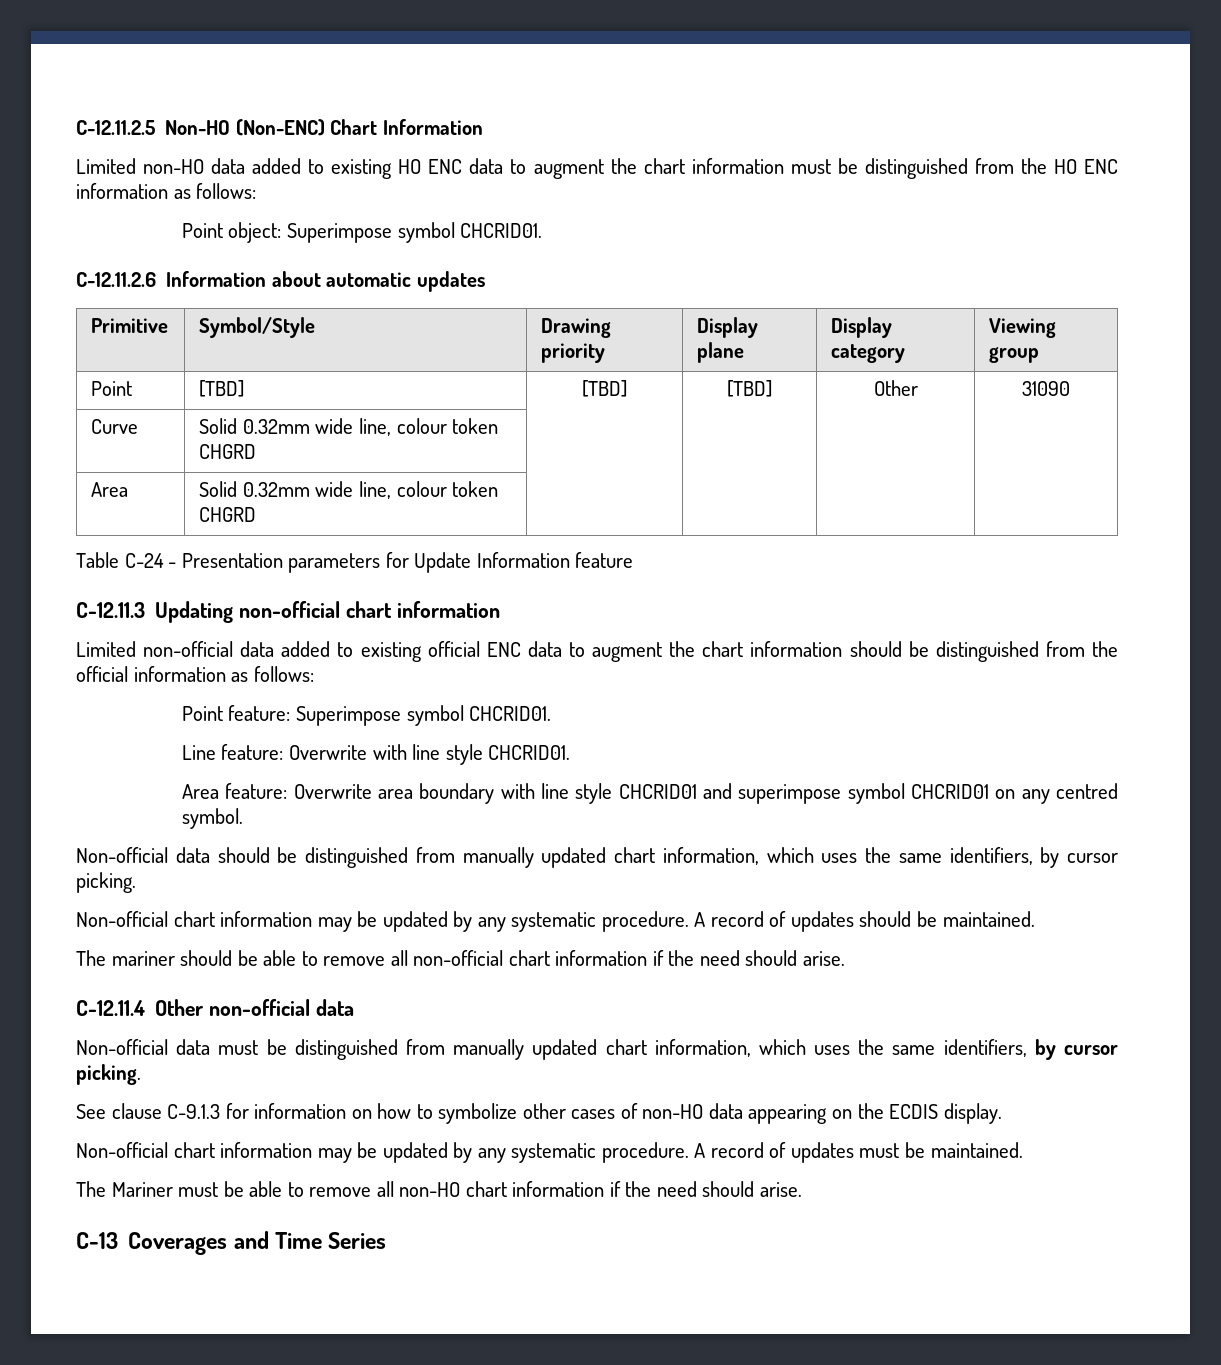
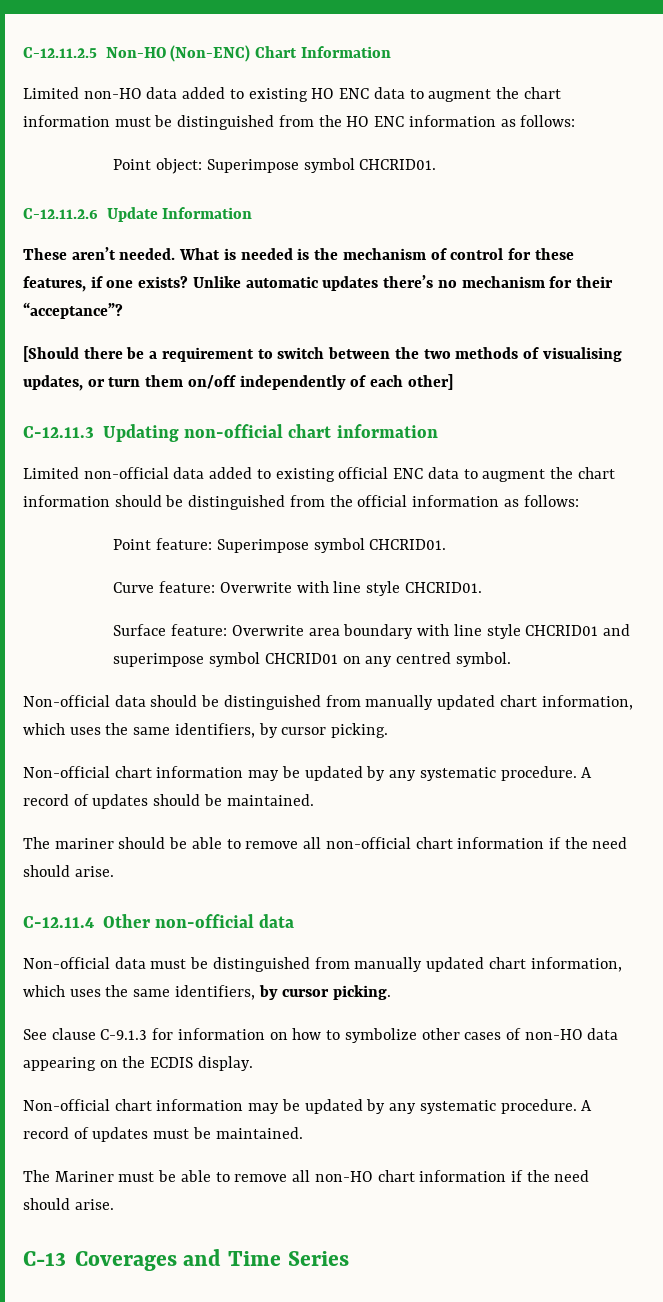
[166,271,485,292] [91,318,169,333] [199,317,316,338] [541,318,612,338] [541,343,606,363] [697,317,759,338] [697,342,745,363] [831,317,893,338] [831,344,906,363] [989,318,1057,338] [989,347,1040,363] [91,381,133,396] [199,380,245,397] [582,380,627,397] [727,380,772,397] [873,380,918,396] [1022,381,1070,396] [91,419,139,434] [199,418,499,436] [199,444,257,459] [91,482,129,497] [199,481,499,499] [199,507,257,522] [76,552,634,573] Information about automatic updates // Primitive | Symbol/Style | Drawing priority | Display plane | Display category | Viewing group // Point | [TBD] | [TBD] | [TBD] | Other | 31090 // Curve | Solid 0.32mm wide line, colour token CHGRD | | | | // Area | Solid 0.32mm wide line, colour token CHGRD | | | | // Table C-24 - Presentation parameters for Update Information feature -> [106,207,253,222] [23,247,574,260] [23,275,613,292] [23,302,123,319] [23,346,622,362] [23,374,453,391] Update Information // These aren’t needed. What is needed is the mechanism of control for these features, if one exists? Unlike automatic updates there’s no mechanism for their “acceptance”? // [Should there be a requirement to switch between the two methods of visualising updates, or turn them on/off independently of each other]
[181,745,216,760] Line -> [113,582,155,593] Curve
[181,784,219,799] Area -> [113,624,167,636] Surface

